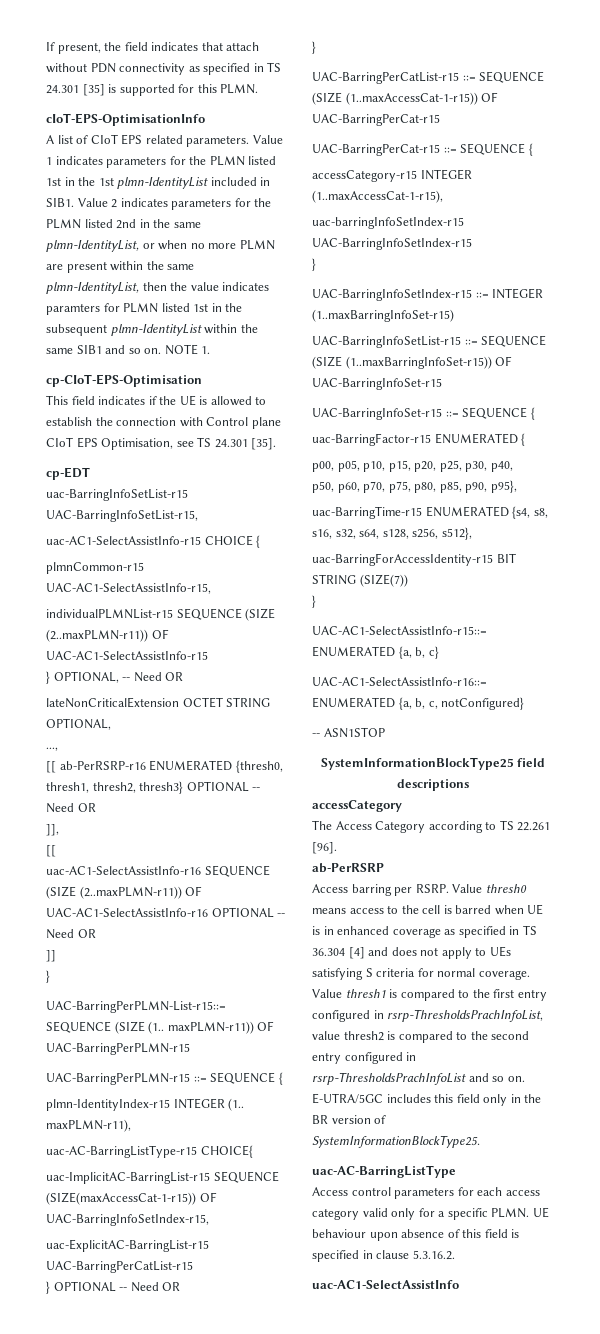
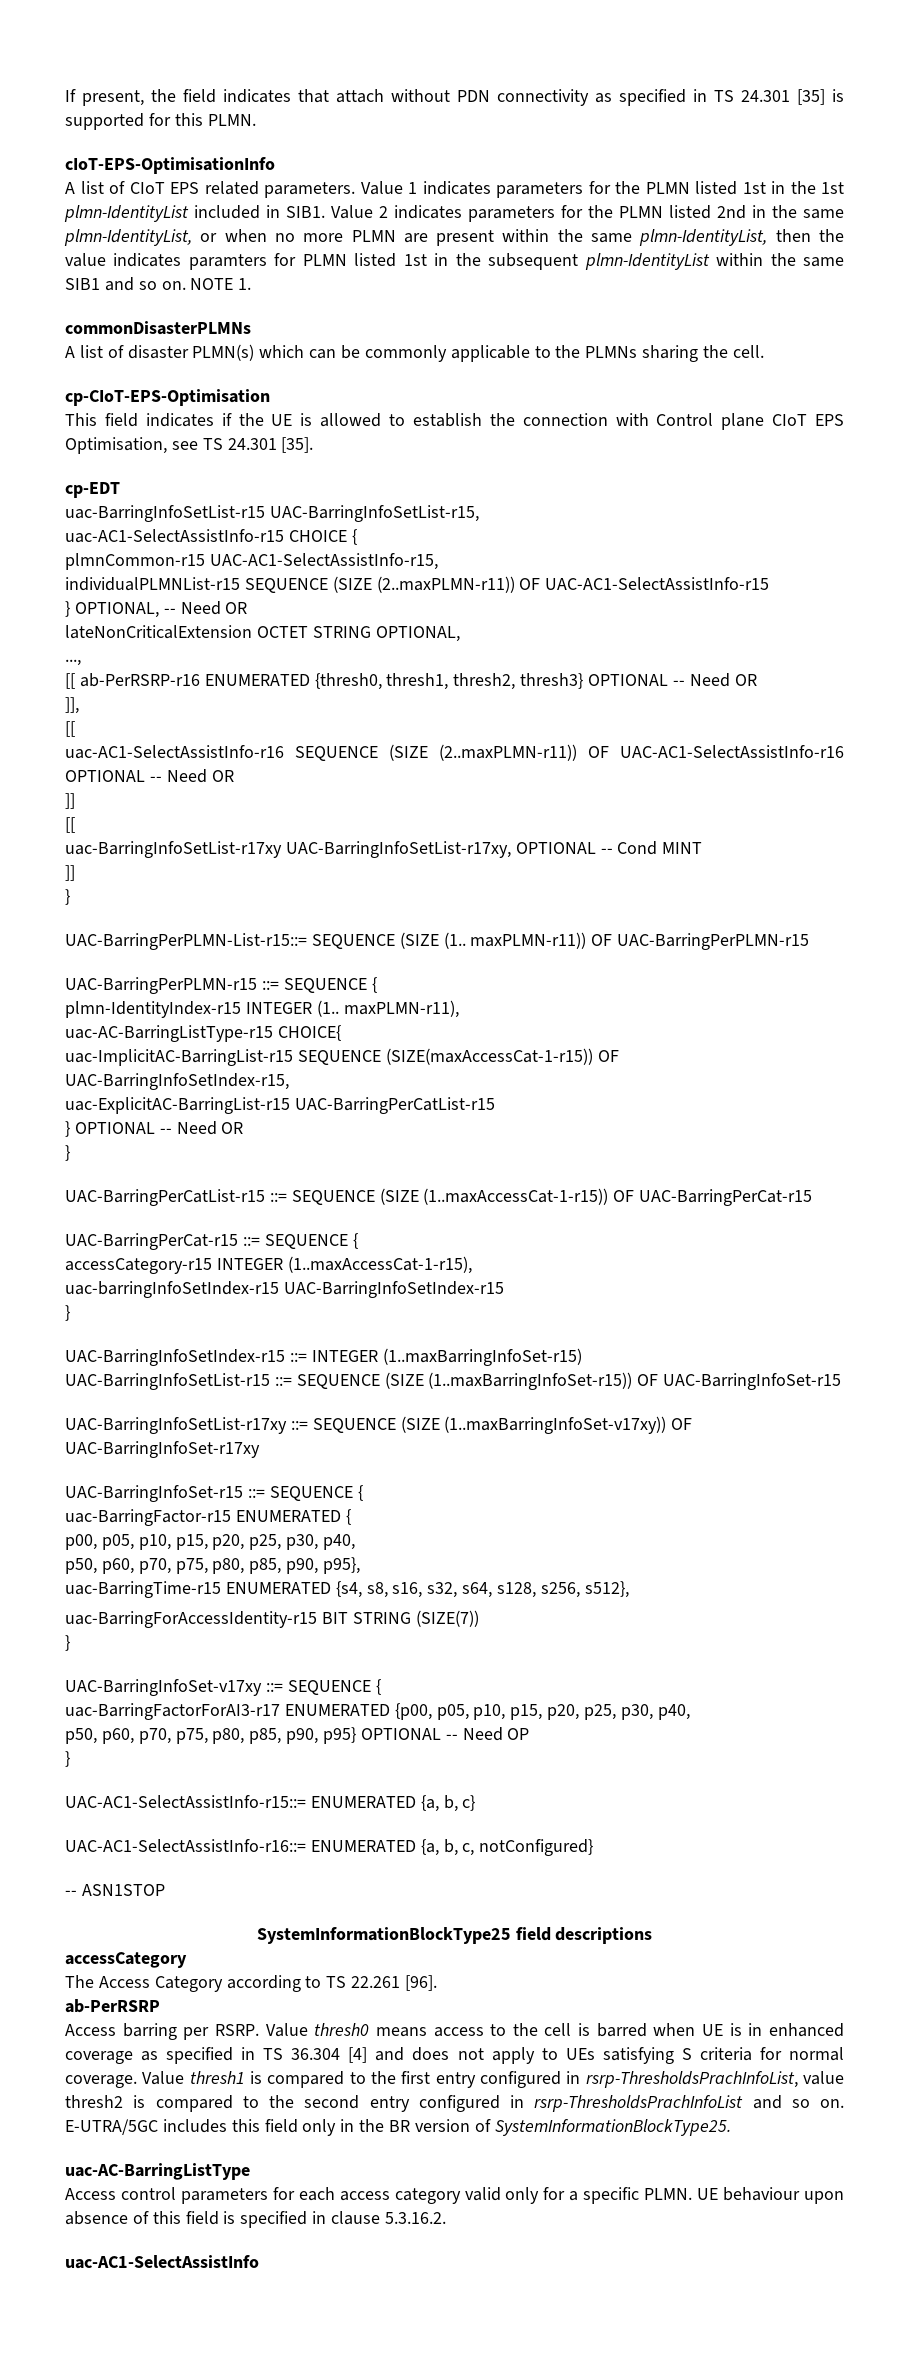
(211, 350) none -> [65,321,251,335] [65,344,764,362] // commonDisasterPLMNs // A list of disaster PLMN(s) which can be commonly applicable to the PLMNs sharing the cell.
(56, 956) none -> [65,817,75,833] [65,841,703,858] [65,865,75,881] // [[ // uac-BarringInfoSetList-r17xy UAC-BarringInfoSetList-r17xy, OPTIONAL -- Cond MINT // ]]
(442, 384) none -> [65,1416,693,1434] [65,1441,260,1458] // UAC-BarringInfoSetList-r17xy ::= SEQUENCE (SIZE (1..maxBarringInfoSet-v17xy)) OF UAC-BarringInfoSet-r17xy
(316, 601) none -> [65,1679,381,1696] [65,1703,690,1720] [65,1727,530,1744] [65,1751,70,1767] // UAC-BarringInfoSet-v17xy ::= SEQUENCE { // uac-BarringFactorForAI3-r17 ENUMERATED {p00, p05, p10, p15, p20, p25, p30, p40, // p50, p60, p70, p75, p80, p85, p90, p95} OPTIONAL -- Need OP // }

